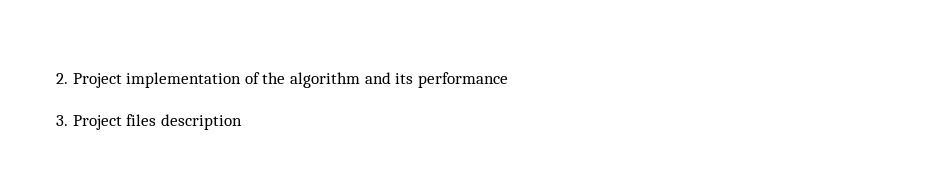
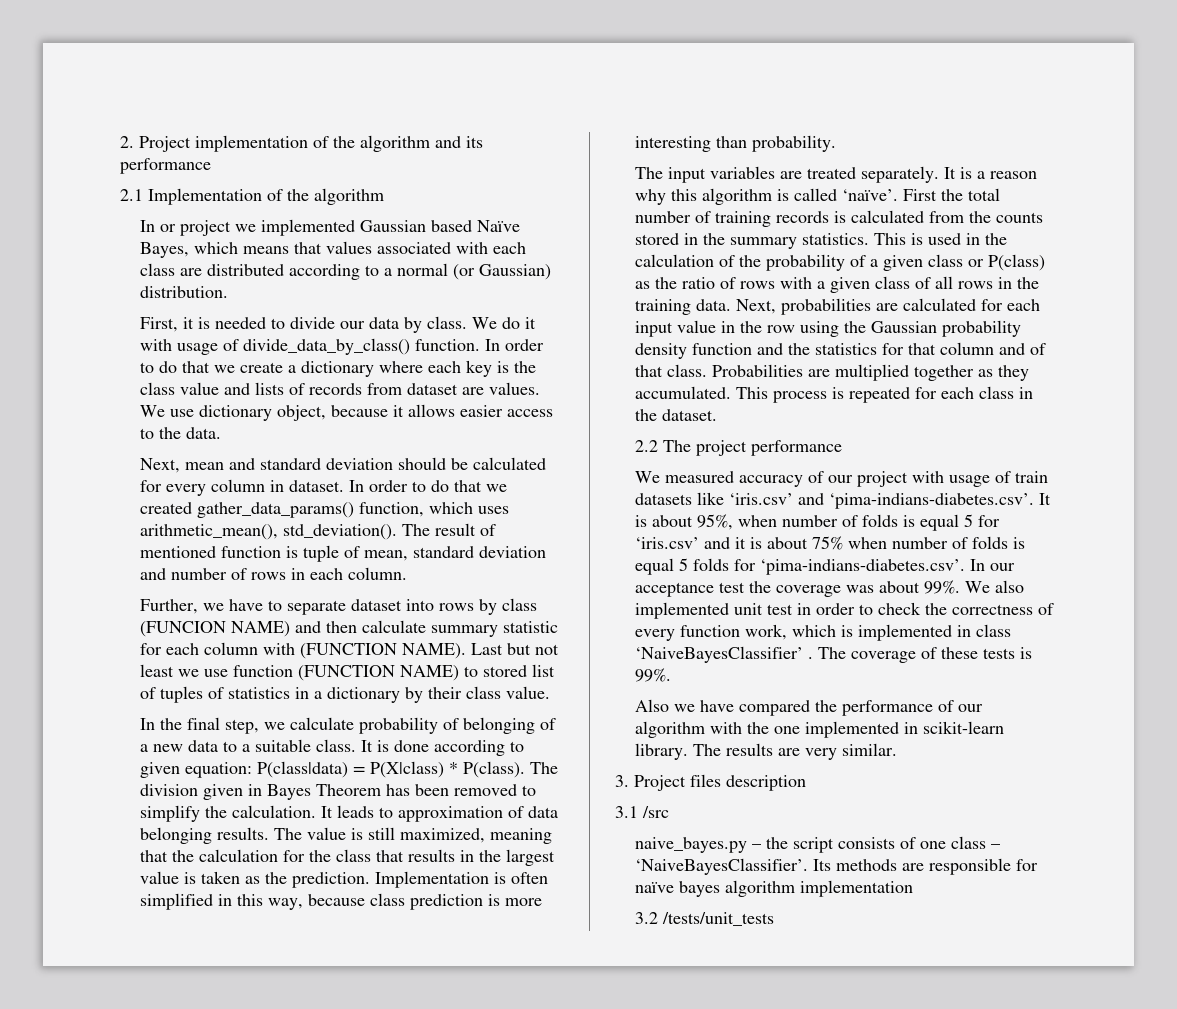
[56,114,242,130] 3. Project files description -> [120,188,384,205] [140,219,521,236] [140,241,527,258] [140,263,552,280] [140,286,229,298] [140,316,537,333] [140,338,545,355] [140,360,537,377] [140,382,541,395] [140,404,554,421] [140,427,222,439] [140,457,547,473] [140,479,508,496] [140,502,510,518] [140,523,497,540] [140,545,547,562] [140,567,408,580] [140,598,538,615] [140,620,559,637] [140,642,560,659] [140,664,556,681] [140,686,551,703] [140,717,557,734] [140,739,525,756] [140,761,559,778] [140,784,537,800] [140,805,559,822] [140,827,553,844] [140,849,556,866] [140,871,549,888] [140,893,543,910] [635,135,837,152] [635,166,1038,183] [635,188,1001,205] [635,210,1044,227] [635,233,1008,249] [635,254,1046,271] [635,276,1040,293] [635,298,1041,315] [635,320,1022,337] [635,342,1047,359] [635,364,1030,381] [635,386,1034,403] [635,409,718,421] [635,440,843,456] [635,471,1049,487] [635,492,1052,509] [635,514,1001,531] [635,536,1026,550] [635,558,1016,575] [635,580,1025,597] [635,602,1055,619] [635,624,1012,641] [635,646,1033,663] [635,668,672,682] [635,699,984,716] [635,721,1005,738] [635,743,898,760] [615,774,806,791] [615,806,669,818] [635,836,1001,853] [635,858,1039,875] [635,880,914,897] [635,912,775,926] 2.1 Implementation of the algorithm // In or project we implemented Gaussian based Naïve Bayes, which means that values associated with each class are distributed according to a normal (or Gaussian) distribution. // First, it is needed to divide our data by class. We do it with usage of divide_data_by_class() function. In order to do that we create a dictionary where each key is the class value and lists of records from dataset are values. We use dictionary object, because it allows easier access to the data. // Next, mean and standard deviation should be calculated for every column in dataset. In order to do that we created gather_data_params() function, which uses arithmetic_mean(), std_deviation(). The result of mentioned function is tuple of mean, standard deviation and number of rows in each column. // Further, we have to separate dataset into rows by class (FUNCION NAME) and then calculate summary statistic for each column with (FUNCTION NAME). Last but not least we use function (FUNCTION NAME) to stored list of tuples of statistics in a dictionary by their class value. // In the final step, we calculate probability of belonging of a new data to a suitable class. It is done according to given equation: P(class|data) = P(X|class) * P(class). The division given in Bayes Theorem has been removed to simplify the calculation. It leads to approximation of data belonging results. The value is still maximized, meaning that the calculation for the class that results in the largest value is taken as the prediction. Implementation is often simplified in this way, because class prediction is more interesting than probability. // The input variables are treated separately. It is a reason why this algorithm is called ‘naïve’. First the total number of training records is calculated from the counts stored in the summary statistics. This is used in the calculation of the probability of a given class or P(class) as the ratio of rows with a given class of all rows in the training data. Next, probabilities are calculated for each input value in the row using the Gaussian probability density function and the statistics for that column and of that class. Probabilities are multiplied together as they accumulated. This process is repeated for each class in the dataset. // 2.2 The project performance // We measured accuracy of our project with usage of train datasets like ‘iris.csv’ and ‘pima-indians-diabetes.csv’. It is about 95%, when number of folds is equal 5 for ‘iris.csv’ and it is about 75% when number of folds is equal 5 folds for ‘pima-indians-diabetes.csv’. In our acceptance test the coverage was about 99%. We also implemented unit test in order to check the correctness of every function work, which is implemented in class ‘NaiveBayesClassifier’ . The coverage of these tests is 99%. // Also we have compared the performance of our algorithm with the one implemented in scikit-learn library. The results are very similar. // 3. Project files description // 3.1 /src // naive_bayes.py – the script consists of one class – ‘NaiveBayesClassifier’. Its methods are responsible for naïve bayes algorithm implementation // 3.2 /tests/unit_tests

